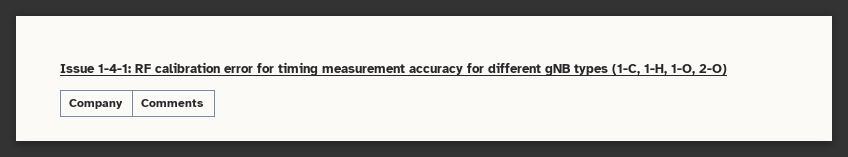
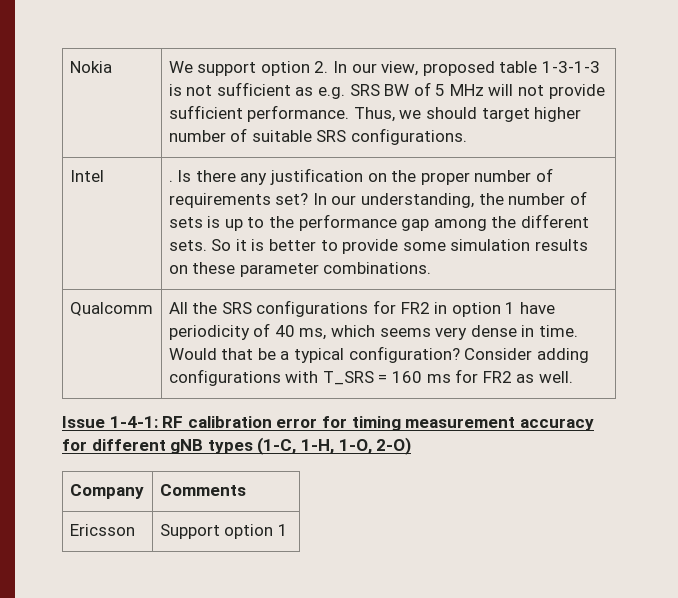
(60, 68) none -> [69,61,112,73] [168,61,600,76] [168,82,605,99] [168,105,582,122] [168,128,467,145] [69,170,104,182] [168,168,553,185] [168,191,587,208] [168,214,589,231] [168,239,588,254] [168,262,432,277] [69,302,153,316] [168,300,555,317] [168,323,578,340] [168,346,589,363] [168,369,573,386] Nokia | We support option 2. In our view, proposed table 1-3-1-3 is not sufficient as e.g. SRS BW of 5 MHz will not provide sufficient performance. Thus, we should target higher number of suitable SRS configurations. // Intel | . Is there any justification on the proper number of requirements set? In our understanding, the number of sets is up to the performance gap among the different sets. So it is better to provide some simulation results on these parameter combinations. // Qualcomm | All the SRS configurations for FR2 in option 1 have periodicity of 40 ms, which seems very dense in time. Would that be a typical configuration? Consider adding configurations with T_SRS = 160 ms for FR2 as well. //
(205, 103) none -> [69,524,135,536] [159,524,288,539] // Ericsson | Support option 1

